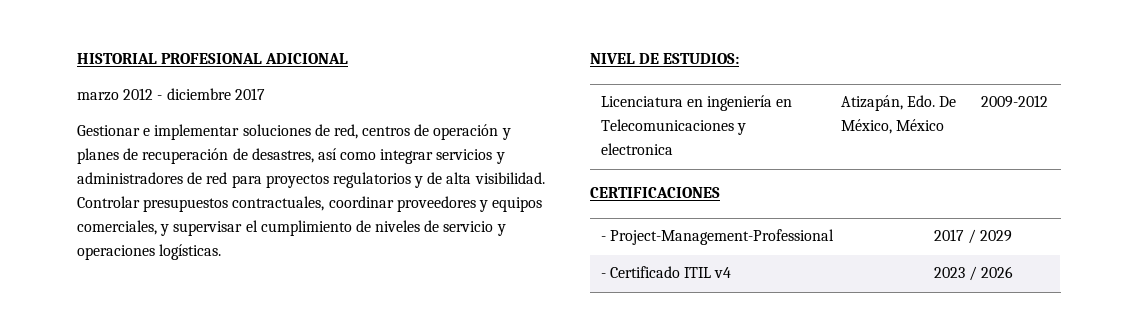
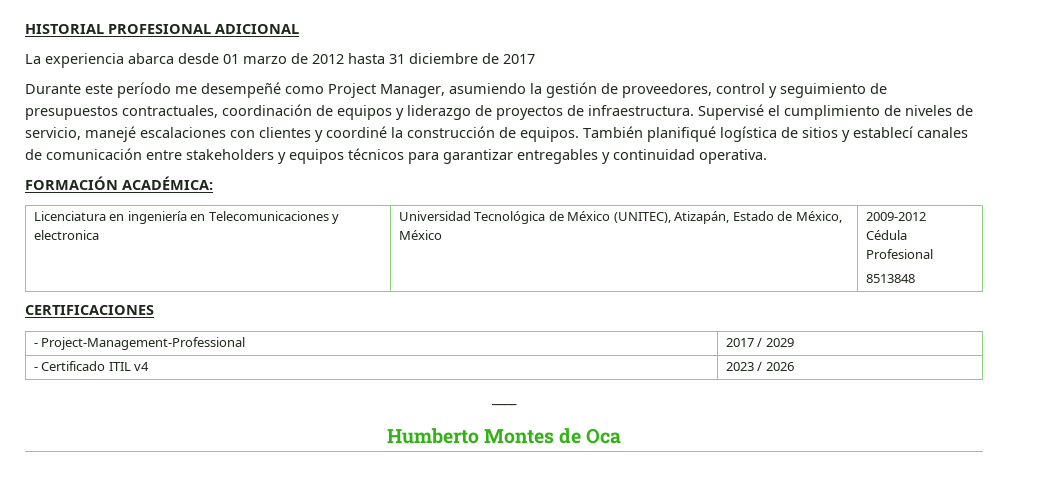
[77,88,265,101] [77,124,511,140] [77,148,505,164] [77,172,545,188] [77,196,543,212] [77,220,243,236] marzo 2012 - diciembre 2017 // Gestionar e implementar soluciones de red, centros de operación y planes de recuperación de desastres, así como integrar servicios y administradores de red para proyectos regulatorios y de alta visibilidad. Controlar presupuestos contractuales, coordinar proveedores y equipos comerciales, y supervisar -> [25,53,535,68] [25,82,887,98] [25,104,764,120] La experiencia abarca desde 01 marzo de 2012 hasta 31 diciembre de 2017 // Durante este período me desempeñé como Project Manager, asumiendo la gestión de proveedores, control y seguimiento de presupuestos contractuales, coordinación de equipos y liderazgo de proyectos de infraestructura. Supervisé
[443,221,506,236] [77,244,222,260] [590,53,740,64] servicio y operaciones logísticas. // NIVEL DE ESTUDIOS: -> [25,126,968,142] [25,148,767,164] [25,176,213,190] servicio, manejé escalaciones con clientes y coordiné la construcción de equipos. También planifiqué logística de sitios y establecí canales de comunicación entre stakeholders y equipos técnicos para garantizar entregables y continuidad operativa. // FORMACIÓN ACADÉMICA:
[840,95,957,111] Atizapán, Edo. De -> [398,211,793,224] Universidad Tecnológica de México (UNITEC), Atizapán, Estado de
(1048, 101) none -> [865,230,907,240] [865,249,933,259] [865,274,915,283] // Cédula Profesional // 8513848
(1014, 272) none -> [491,403,517,406] [386,428,622,444] // ____ // Humberto Montes de Oca

